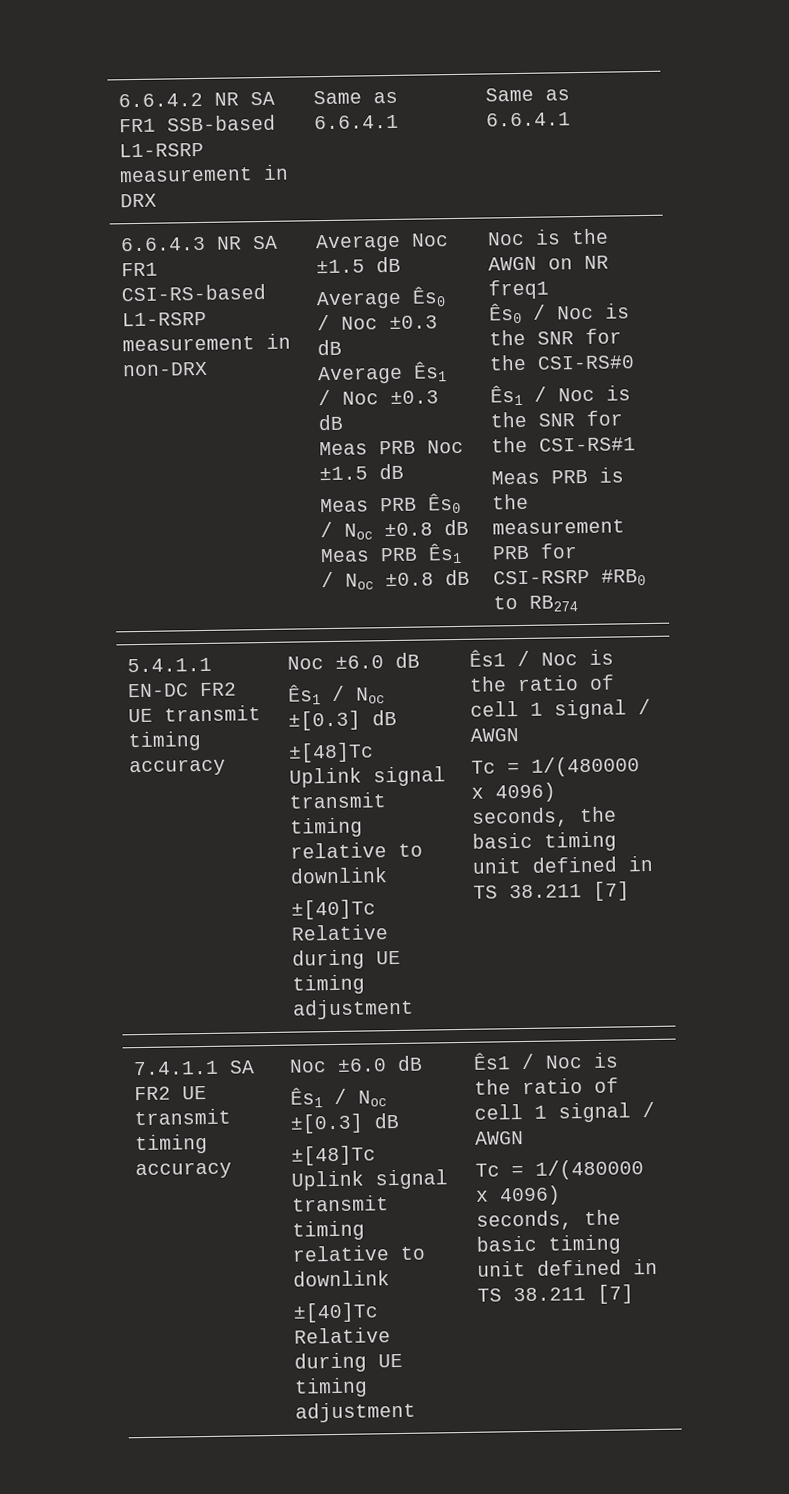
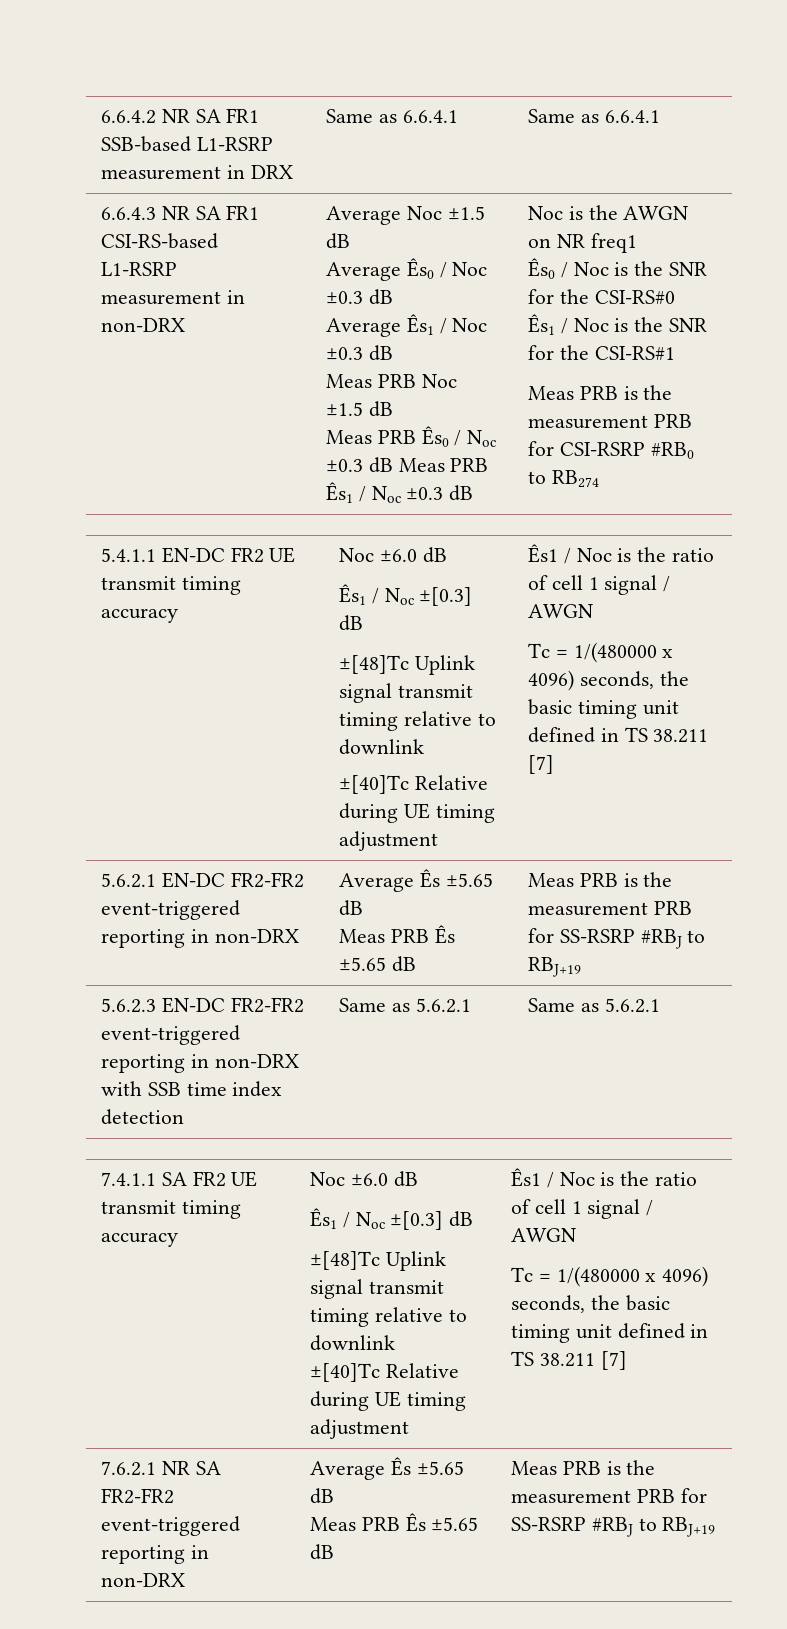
[384,522,434,537] ±0.8 -> [325,459,363,472] ±0.3
[385,572,435,587] ±0.8 -> [406,487,444,500] ±0.3
(631, 891) none -> [100,872,304,888] [100,900,240,920] [100,929,299,948] [338,869,493,892] [338,900,363,916] [338,925,455,944] [338,956,416,972] [527,872,673,887] [527,901,692,916] [527,928,706,949] [527,957,581,977] [100,997,304,1013] [100,1025,240,1045] [100,1054,299,1073] [100,1081,283,1097] [100,1109,184,1125] [338,998,471,1013] [527,998,660,1013] // 5.6.2.1 EN-DC FR2-FR2 event-triggered reporting in non-DRX | Average Ês ±5.65 dB // Meas PRB Ês ±5.65 dB | Meas PRB is the measurement PRB for SS-RSRP #RBJ to RBJ+19 // 5.6.2.3 EN-DC FR2-FR2 event-triggered reporting in non-DRX with SSB time index detection | Same as 5.6.2.1 | Same as 5.6.2.1
(635, 1294) none -> [100,1461,221,1476] [100,1488,174,1504] [100,1516,240,1536] [100,1545,209,1564] [100,1573,185,1587] [309,1457,464,1480] [309,1488,334,1504] [309,1513,479,1532] [309,1544,334,1560] [510,1460,656,1475] [510,1488,707,1504] [510,1517,716,1537] // 7.6.2.1 NR SA FR2-FR2 event-triggered reporting in non-DRX | Average Ês ±5.65 dB // Meas PRB Ês ±5.65 dB | Meas PRB is the measurement PRB for SS-RSRP #RBJ to RBJ+19

